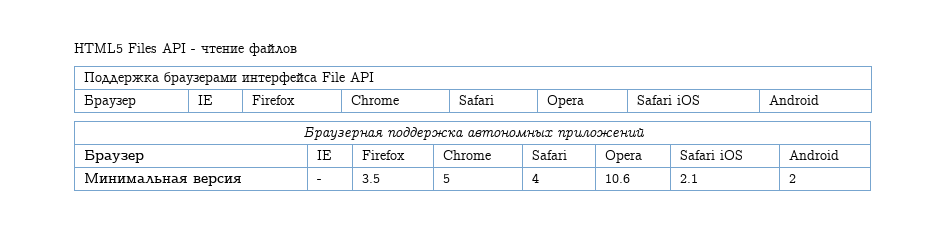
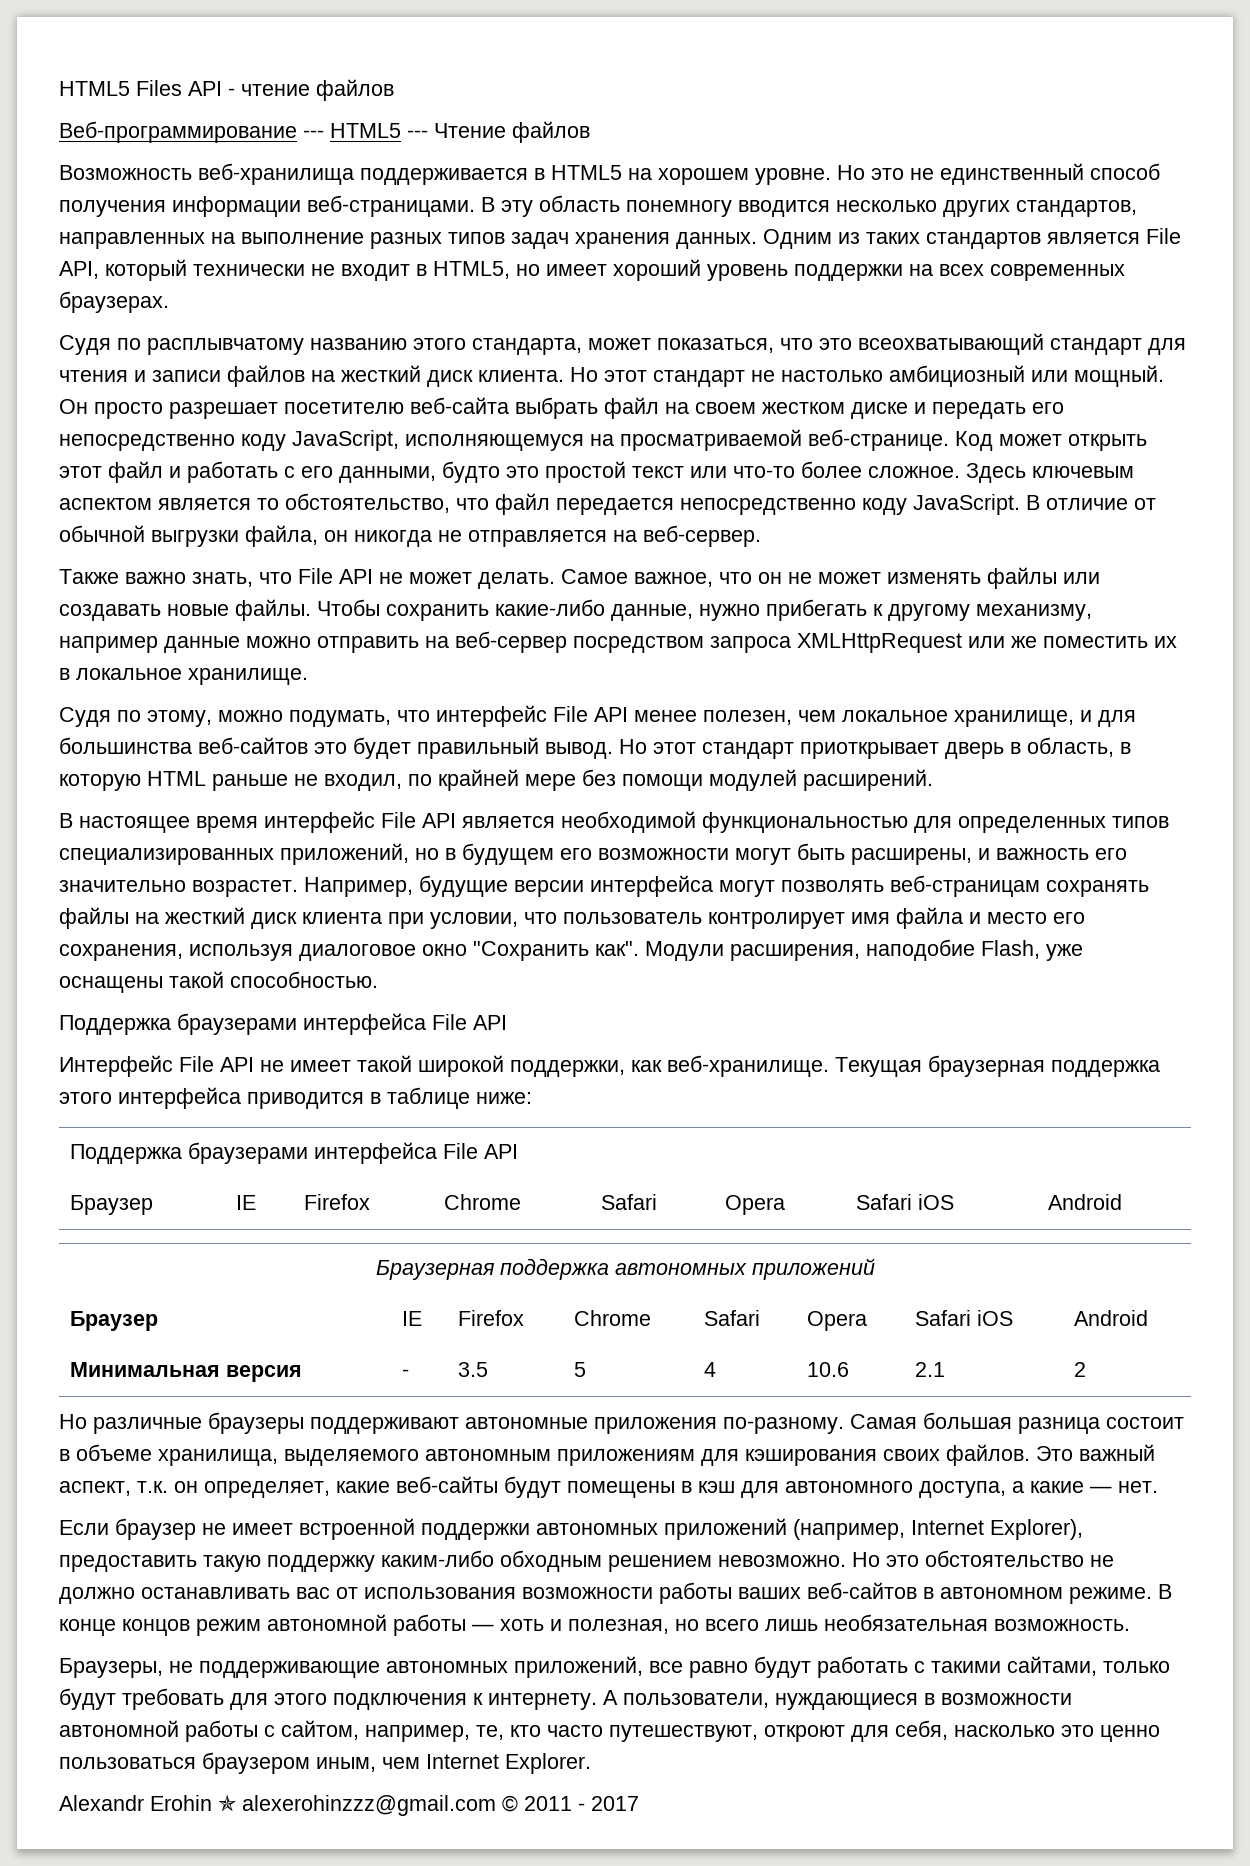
(297, 49) none -> [59,121,590,143] [59,163,1160,185] [59,195,1137,217] [59,228,1181,249] [59,259,1125,281] [59,291,169,313] [59,333,1186,355] [59,365,1164,387] [59,397,1064,419] [59,429,1147,451] [59,461,1134,483] [59,493,1156,515] [59,525,761,547] [59,567,1100,589] [59,599,1092,621] [59,631,1177,653] [59,668,308,685] [59,705,1136,727] [59,737,1131,759] [59,769,933,791] [59,811,1169,833] [59,843,1127,865] [59,875,1149,897] [59,907,1085,929] [59,939,1083,961] [59,971,378,993] [59,1013,507,1035] [59,1055,1160,1077] [59,1087,532,1109] // Веб-программирование --- HTML5 --- Чтение файлов // Возможность веб-хранилища поддерживается в HTML5 на хорошем уровне. Но это не единственный способ получения информации веб-страницами. В эту область понемногу вводится несколько других стандартов, направленных на выполнение разных типов задач хранения данных. Одним из таких стандартов является File API, который технически не входит в HTML5, но имеет хороший уровень поддержки на всех современных браузерах. // Судя по расплывчатому названию этого стандарта, может показаться, что это всеохватывающий стандарт для чтения и записи файлов на жесткий диск клиента. Но этот стандарт не настолько амбициозный или мощный. Он просто разрешает посетителю веб-сайта выбрать файл на своем жестком диске и передать его непосредственно коду JavaScript, исполняющемуся на просматриваемой веб-странице. Код может открыть этот файл и работать с его данными, будто это простой текст или что-то более сложное. Здесь ключевым аспектом является то обстоятельство, что файл передается непосредственно коду JavaScript. В отличие от обычной выгрузки файла, он никогда не отправляется на веб-сервер. // Также важно знать, что File API не может делать. Самое важное, что он не может изменять файлы или создавать новые файлы. Чтобы сохранить какие-либо данные, нужно прибегать к другому механизму, например данные можно отправить на веб-сервер посредством запроса XMLHttpRequest или же поместить их в локальное хранилище. // Судя по этому, можно подумать, что интерфейс File API менее полезен, чем локальное хранилище, и для большинства веб-сайтов это будет правильный вывод. Но этот стандарт приоткрывает дверь в область, в которую HTML раньше не входил, по крайней мере без помощи модулей расширений. // В настоящее время интерфейс File API является необходимой функциональностью для определенных типов специализированных приложений, но в будущем его возможности могут быть расширены, и важность его значительно возрастет. Например, будущие версии интерфейса могут позволять веб-страницам сохранять файлы на жесткий диск клиента при условии, что пользователь контролирует имя файла и место его сохранения, используя диалоговое окно "Сохранить как". Модули расширения, наподобие Flash, уже оснащены такой способностью. // Поддержка браузерами интерфейса File API // Интерфейс File API не имеет такой широкой поддержки, как веб-хранилище. Текущая браузерная поддержка этого интерфейса приводится в таблице ниже:
(796, 178) none -> [59,1412,1184,1434] [59,1444,1155,1466] [59,1476,1158,1498] [59,1518,1083,1540] [59,1550,1114,1572] [59,1582,1172,1604] [59,1614,1130,1636] [59,1656,1170,1678] [59,1688,1072,1710] [59,1720,1160,1742] [59,1752,591,1774] [59,1794,639,1816] // Но различные браузеры поддерживают автономные приложения по-разному. Самая большая разница состоит в объеме хранилища, выделяемого автономным приложениям для кэширования своих файлов. Это важный аспект, т.к. он определяет, какие веб-сайты будут помещены в кэш для автономного доступа, а какие — нет. // Если браузер не имеет встроенной поддержки автономных приложений (например, Internet Explorer), предоставить такую поддержку каким-либо обходным решением невозможно. Но это обстоятельство не должно останавливать вас от использования возможности работы ваших веб-сайтов в автономном режиме. В конце концов режим автономной работы — хоть и полезная, но всего лишь необязательная возможность. // Браузеры, не поддерживающие автономных приложений, все равно будут работать с такими сайтами, только будут требовать для этого подключения к интернету. А пользователи, нуждающиеся в возможности автономной работы с сайтом, например, те, кто часто путешествуют, откроют для себя, насколько это ценно пользоваться браузером иным, чем Internet Explorer. // Alexandr Erohin ✯ alexerohinzzz@gmail.com © 2011 - 2017

